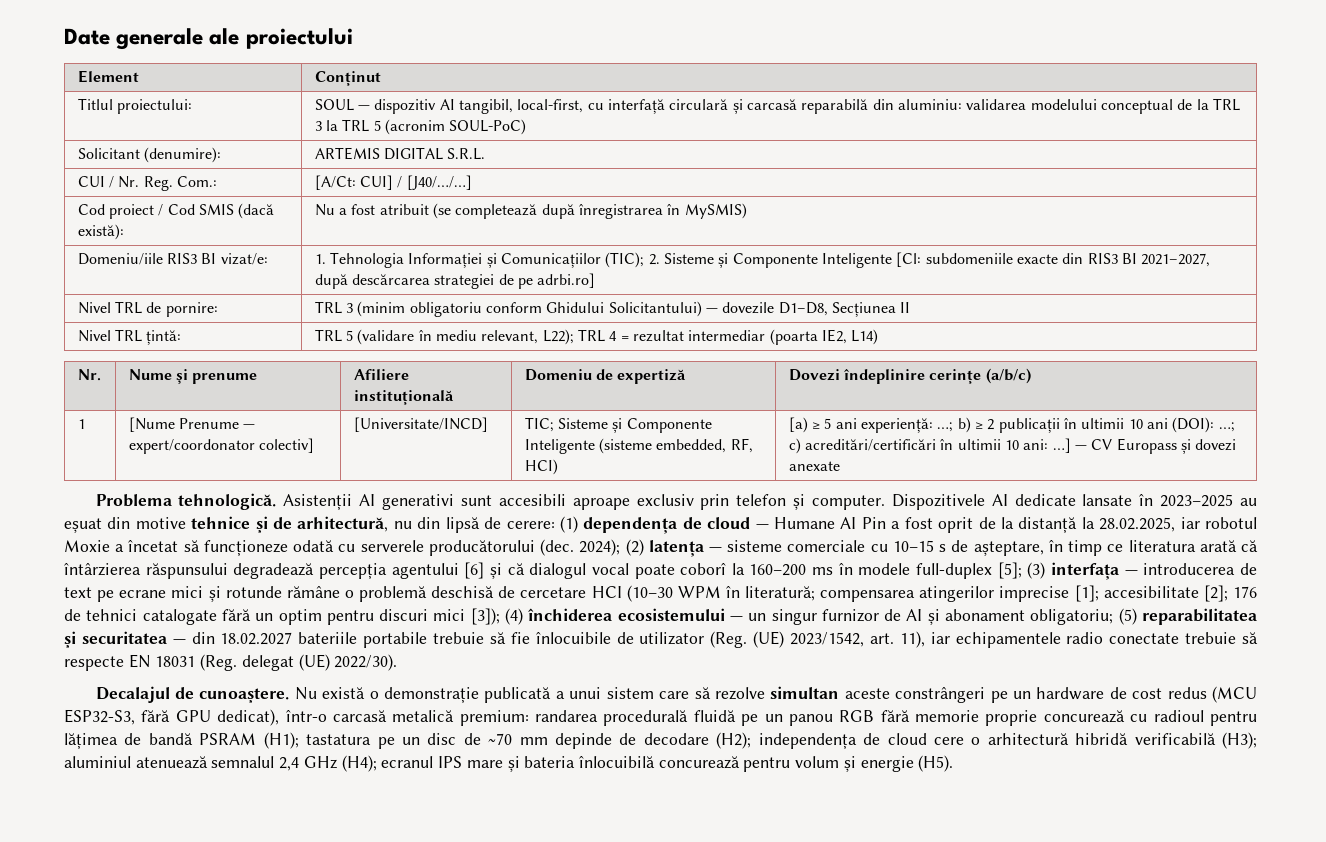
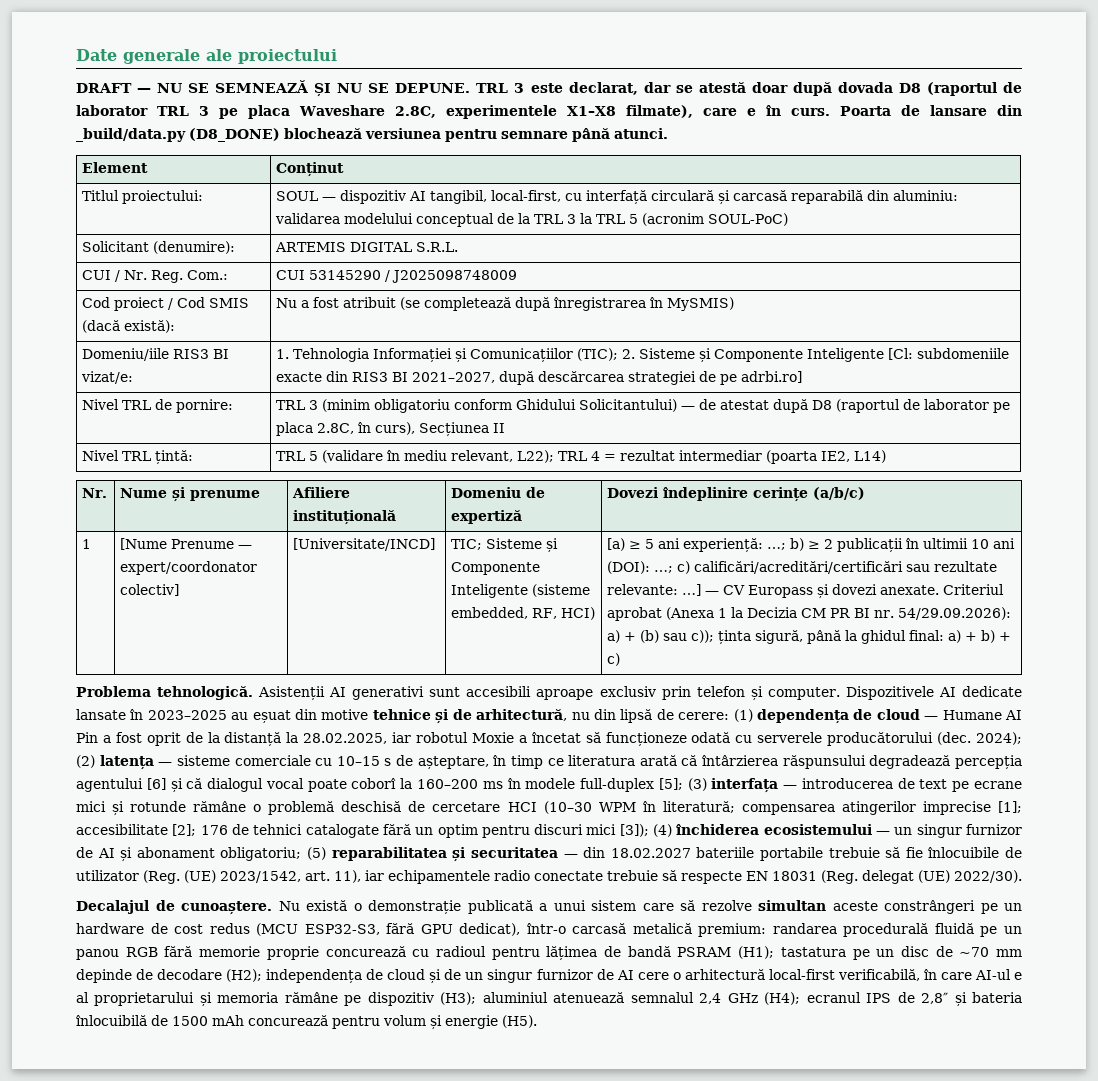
(353, 38) none -> [76,80,1022,97] [76,105,1023,119] [76,128,668,142] // DRAFT — NU SE SEMNEAZĂ ȘI NU SE DEPUNE. TRL 3 este declarat, dar se atestă doar după dovada D8 (raportul de laborator TRL 3 pe placa Waveshare 2.8C, experimentele X1–X8 filmate), care e în curs. Poarta de lansare din _build/data.py (D8_DONE) blochează versiunea pentru semnare până atunci.
[314,175,472,190] [A/Ct: CUI] / [J40/…/…] -> [276,270,518,283] CUI 53145290 / J2025098748009
[722,302,828,316] dovezile D1–D8, -> [699,399,1011,413] [276,422,416,436] de atestat după D8 (raportul de laborator pe placa 2.8C, în curs),
[805,439,1049,451] acreditări/certificări în ultimii 10 ani: -> [694,561,998,574] [607,584,679,595] calificări/acreditări/certificări sau rezultate relevante:
[788,461,840,471] anexate -> [880,584,1005,595] [607,607,1012,621] [607,630,1012,645] [607,653,621,666] anexate. Criteriul aprobat (Anexa 1 la Decizia CM PR BI nr. 54/29.09.2026): a) + (b) sau c)); ținta sigură, până la ghidul final: a) + b) + c)
[933,733,1216,745] cere o arhitectură hibridă verificabilă -> [429,969,1022,984] [76,992,434,1007] și de un singur furnizor de AI cere o arhitectură local-first verificabilă, în care AI-ul e al proprietarului și memoria rămâne pe dispozitiv
[466,760,503,768] mare -> [897,992,949,1004] de 2,8″
(655, 762) none -> [151,1015,244,1026] de 1500 mAh

